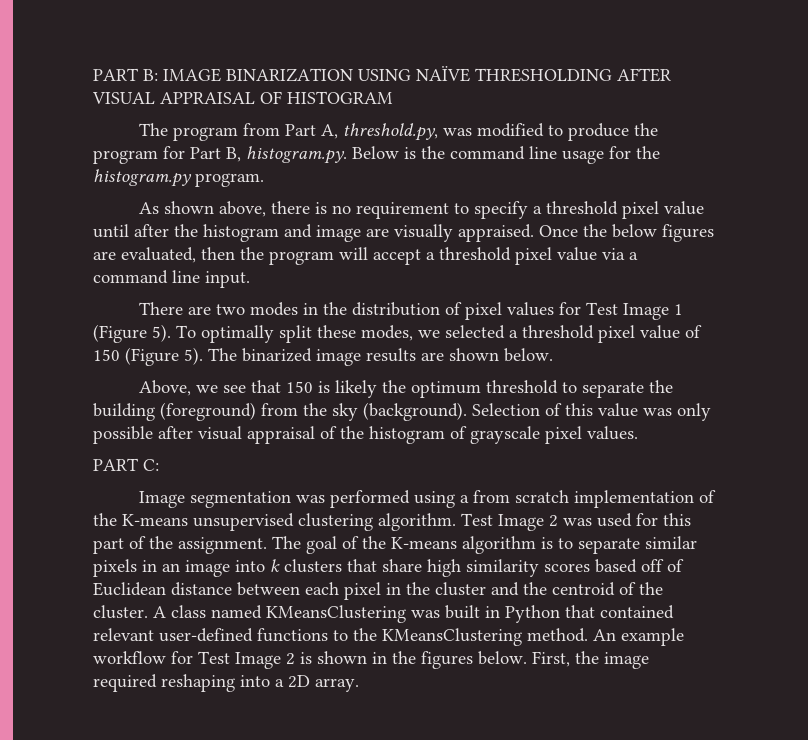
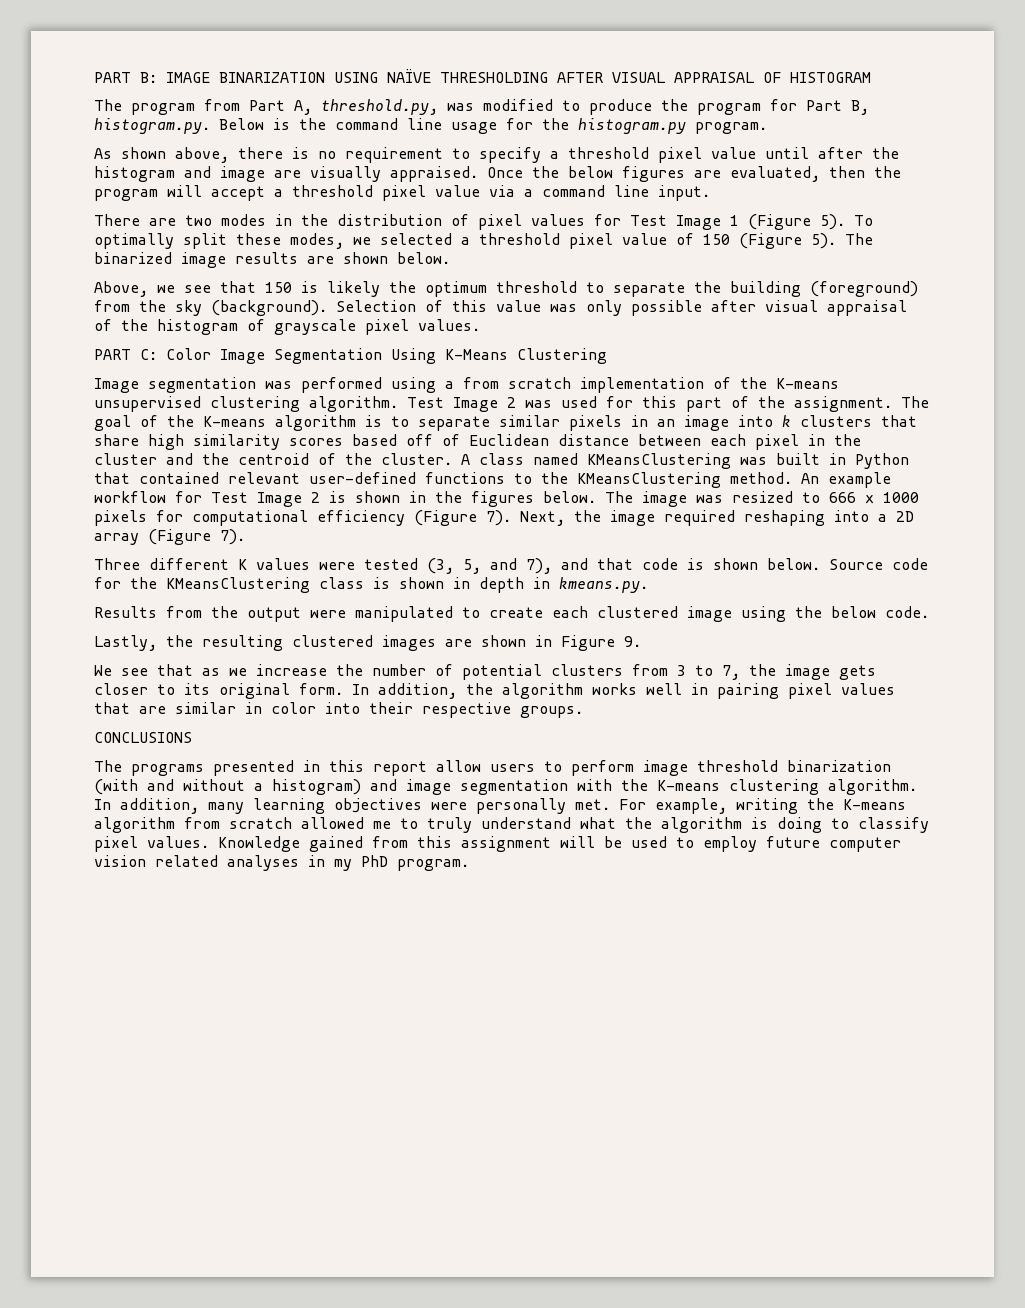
(159, 465) none -> [166,348,607,364] Color Image Segmentation Using K-Means Clustering
[532,651,570,667] First, -> [605,491,919,507] [94,510,565,526] The image was resized to 666 × 1000 pixels for computational efficiency (Figure 7). Next,
[315,678,359,692] array. -> [94,529,245,545] [94,558,928,574] [94,577,648,593] [94,606,929,622] [94,635,641,651] [94,664,876,680] [94,683,895,699] [94,702,583,718] [94,732,192,743] [94,760,891,776] [94,779,917,795] [94,798,906,814] [94,817,929,833] [94,836,901,852] [94,855,469,871] array (Figure 7). // Three different K values were tested (3, 5, and 7), and that code is shown below. Source code for the KMeansClustering class is shown in depth in kmeans.py. // Results from the output were manipulated to create each clustered image using the below code. // Lastly, the resulting clustered images are shown in Figure 9. // We see that as we increase the number of potential clusters from 3 to 7, the image gets closer to its original form. In addition, the algorithm works well in pairing pixel values that are similar in color into their respective groups. // CONCLUSIONS // The programs presented in this report allow users to perform image threshold binarization (with and without a histogram) and image segmentation with the K-means clustering algorithm. In addition, many learning objectives were personally met. For example, writing the K-means algorithm from scratch allowed me to truly understand what the algorithm is doing to classify pixel values. Knowledge gained from this assignment will be used to employ future computer vision related analyses in my PhD program.

